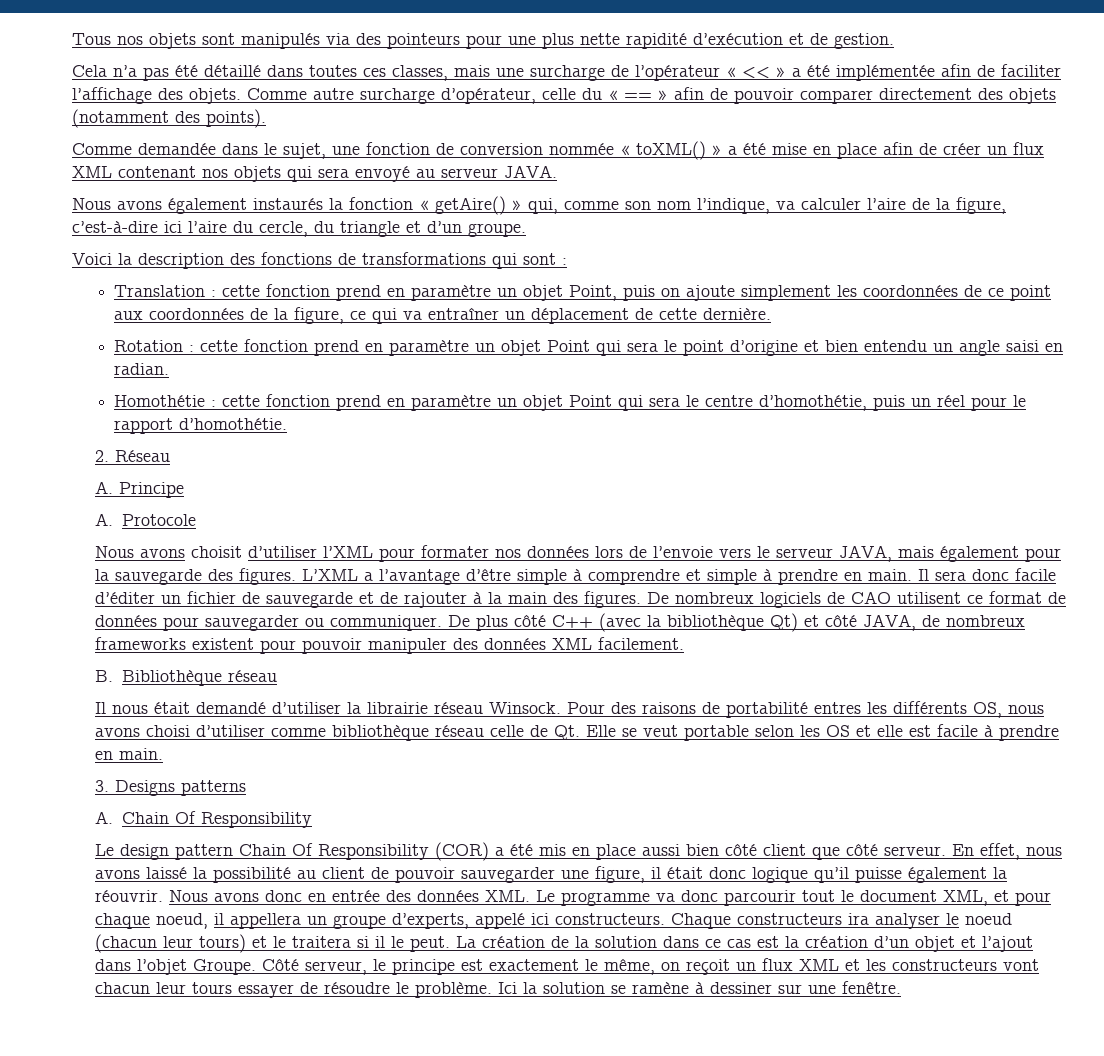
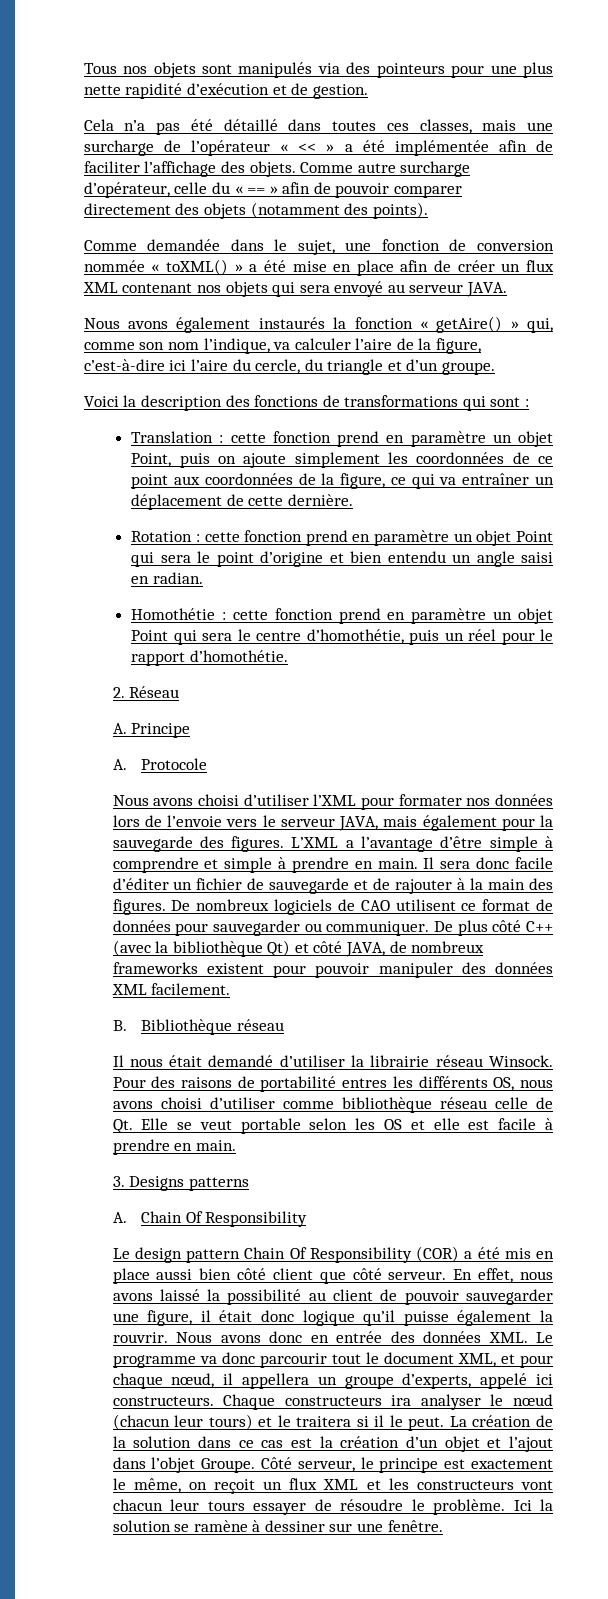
[191,546,243,558] choisit -> [197,794,239,806] choisi
[95,890,164,902] réouvrir. -> [112,1332,168,1343] rouvrir.
[156,913,209,929] noeud, -> [171,1373,215,1388] nœud,
[965,913,1013,925] noeud -> [513,1394,553,1406] nœud

